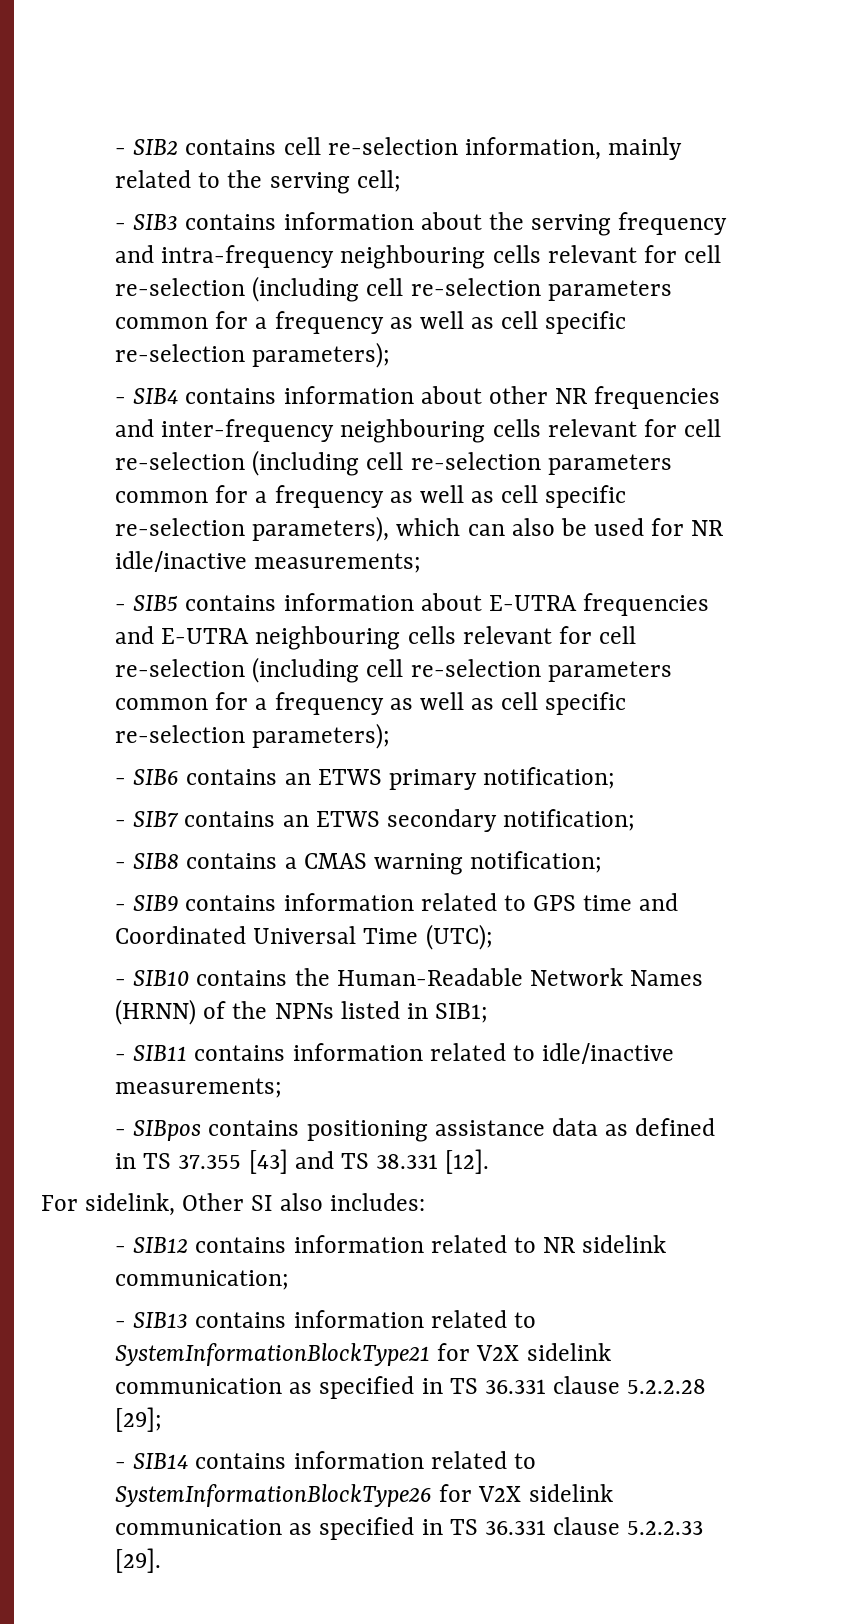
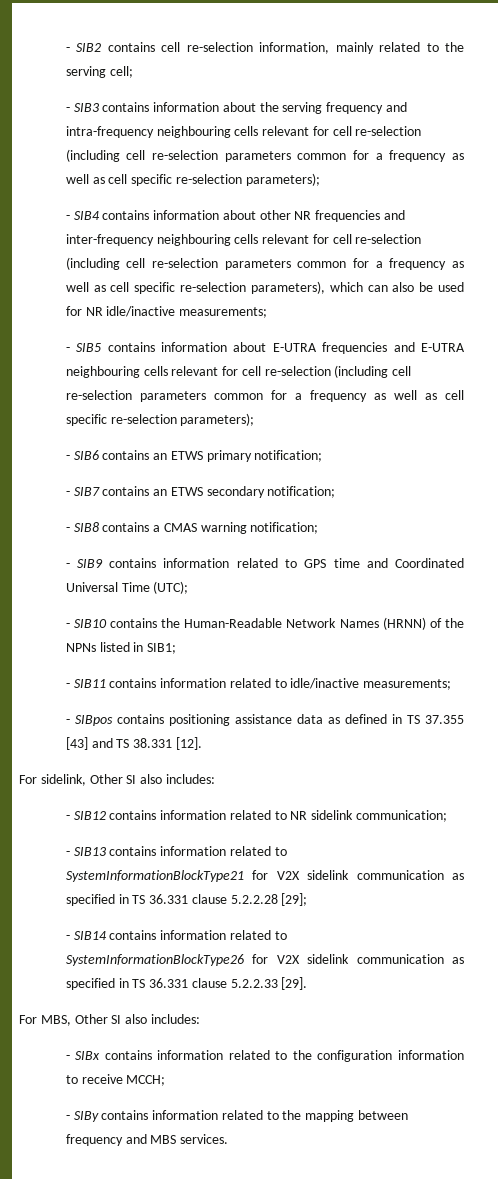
(162, 1560) none -> [19,1014,200,1026] [65,1050,464,1062] [65,1074,166,1086] [65,1110,408,1122] [65,1134,229,1146] // For MBS, Other SI also includes: // - SIBx contains information related to the configuration information to receive MCCH; // - SIBy contains information related to the mapping between frequency and MBS services.

